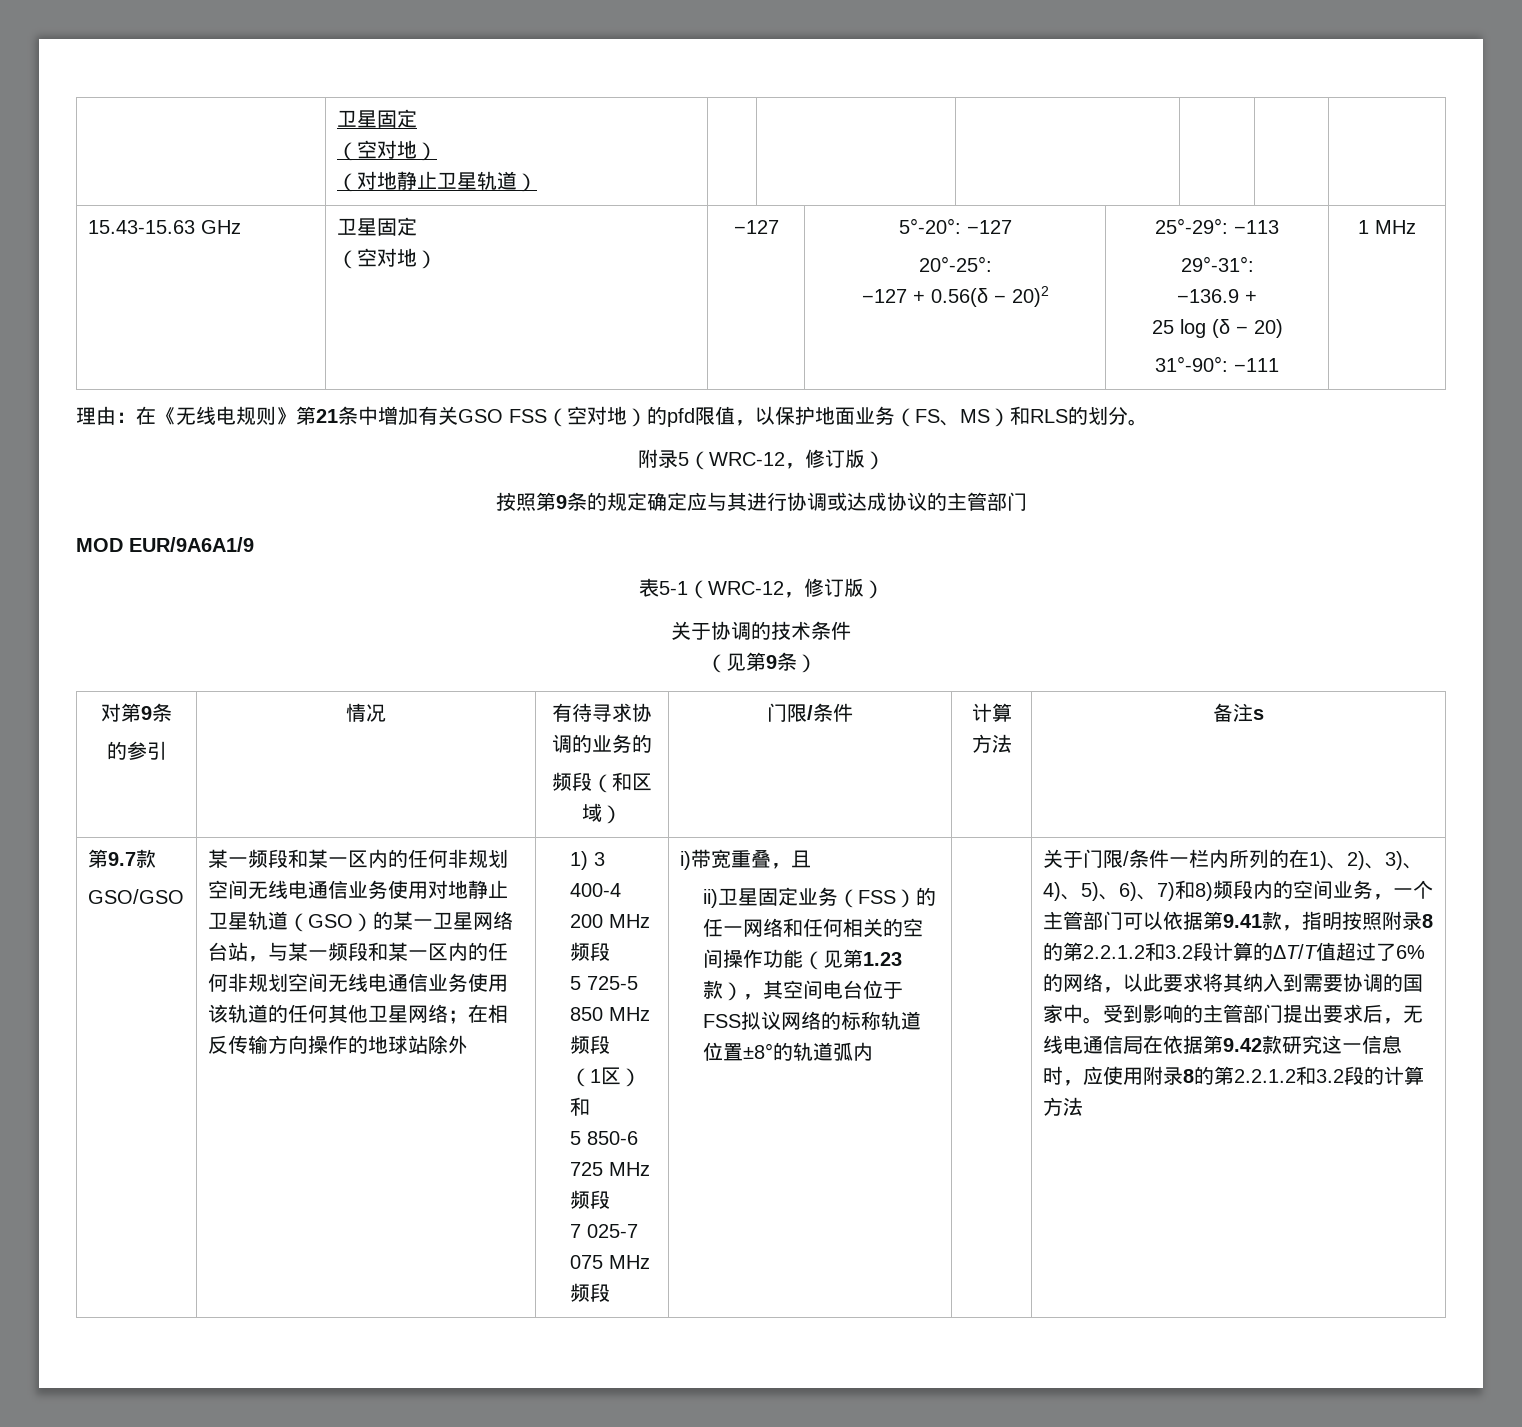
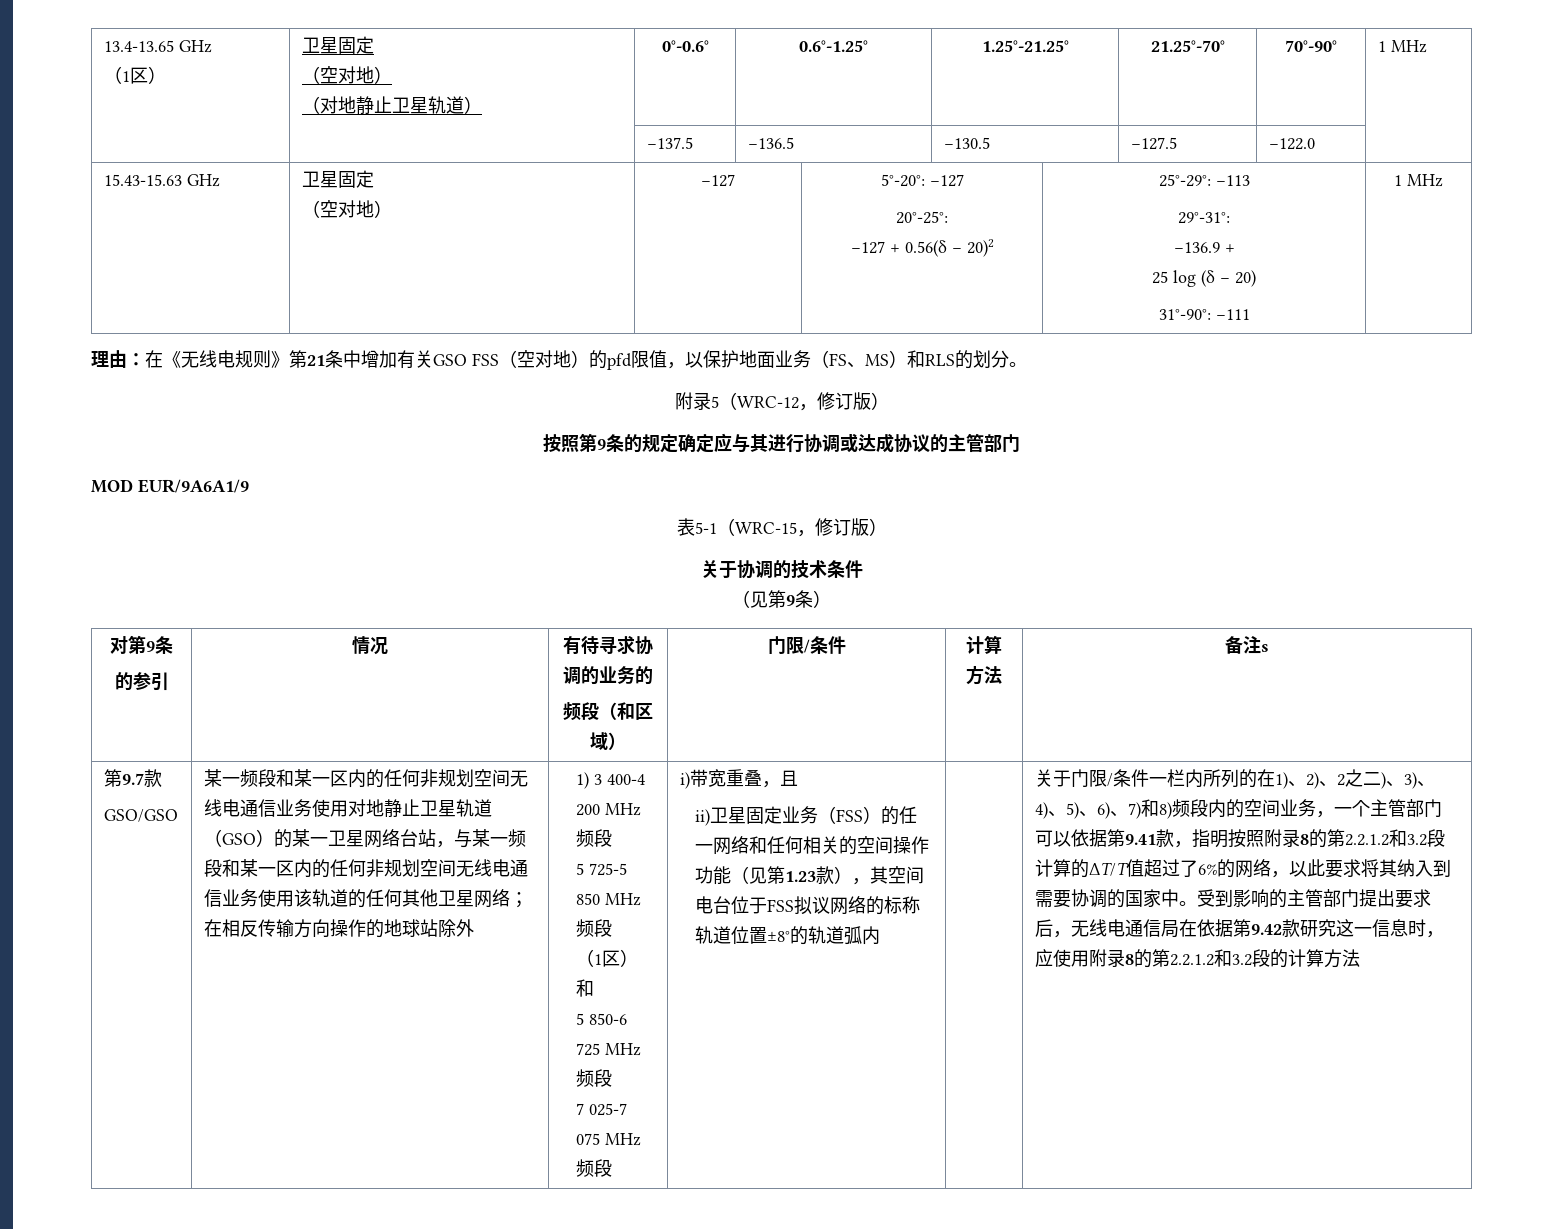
(336, 118) none -> [103,40,212,53] [103,66,166,84] 13.4-13.65 GHz // （1区）
(537, 182) | | | | -> [661,40,709,52] [799,40,868,52] [981,40,1069,52] [1150,40,1225,52] [1285,40,1337,52] [1377,40,1427,53] [646,137,693,149] [747,137,794,149] [943,137,990,149] [1130,137,1177,150] [1268,138,1315,150] 0°-0.6° | 0.6°-1.25° | 1.25°-21.25° | 21.25°-70° | 70°-90° | 1 MHz // | | −137.5 | −136.5 | −130.5 | −127.5 | −122.0
[707,581,784,595] WRC-12 -> [734,522,797,534] WRC-15
(1385, 866) none -> [1336,769,1404,789] 2之二)、

